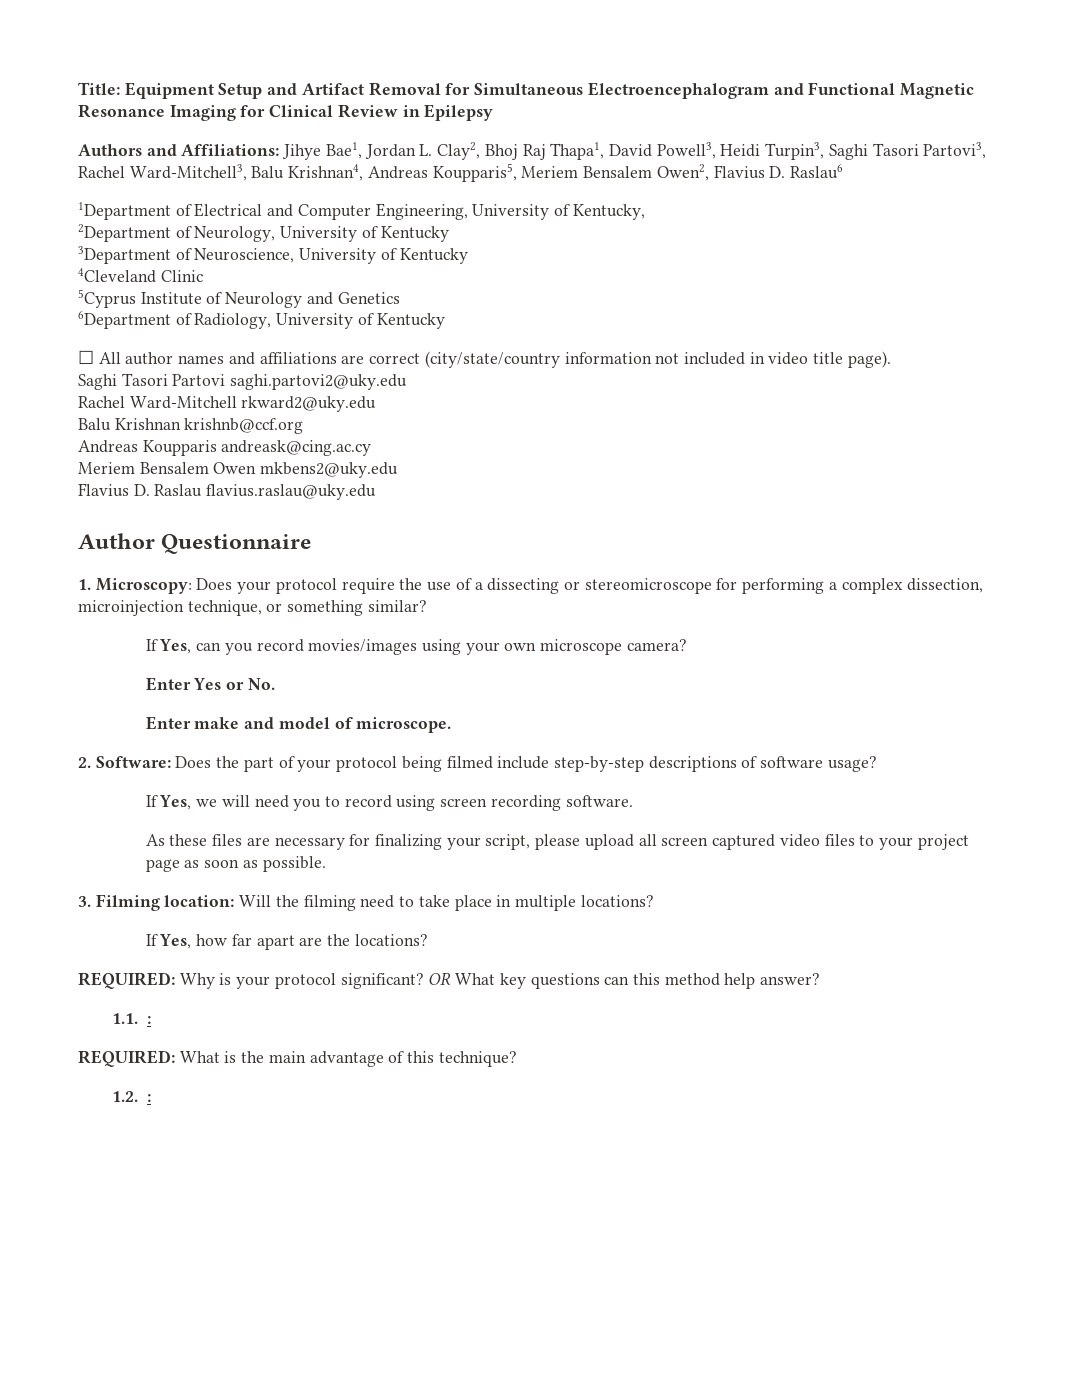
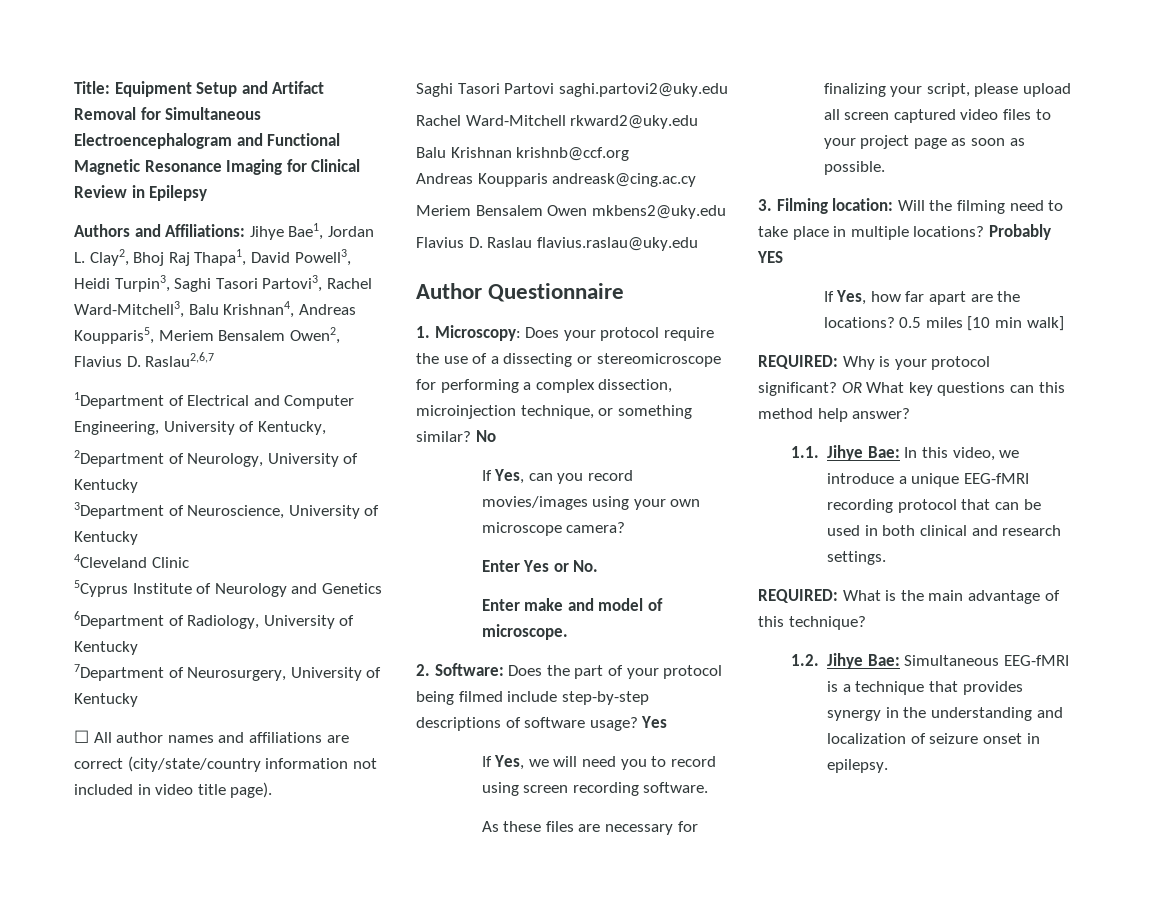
[789,164,843,179] Raslau6 -> [145,352,215,367] Raslau2,6,7
(445, 321) none -> [74,664,382,681] [74,693,138,707] // 7Department of Neurosurgery, University of Kentucky
(427, 606) none -> [475,430,496,442] No
(877, 764) none -> [641,716,668,728] Yes
(654, 901) none -> [988,224,1051,240] [757,251,783,263] Probably YES
(428, 940) none -> [899,316,1064,331] 0.5 miles [10 min walk]
[146,1016,151,1024] : -> [827,445,1020,461] [827,473,1030,487] [827,499,1041,513] [827,525,1062,536] [827,551,887,565] Jihye Bae: In this video, we introduce a unique EEG-fMRI recording protocol that can be used in both clinical and research settings.
[146,1094,151,1102] : -> [827,653,1070,669] [827,681,1023,695] [827,707,1063,721] [827,733,1040,744] [827,759,889,773] Jihye Bae: Simultaneous EEG-fMRI is a technique that provides synergy in the understanding and localization of seizure onset in epilepsy.

